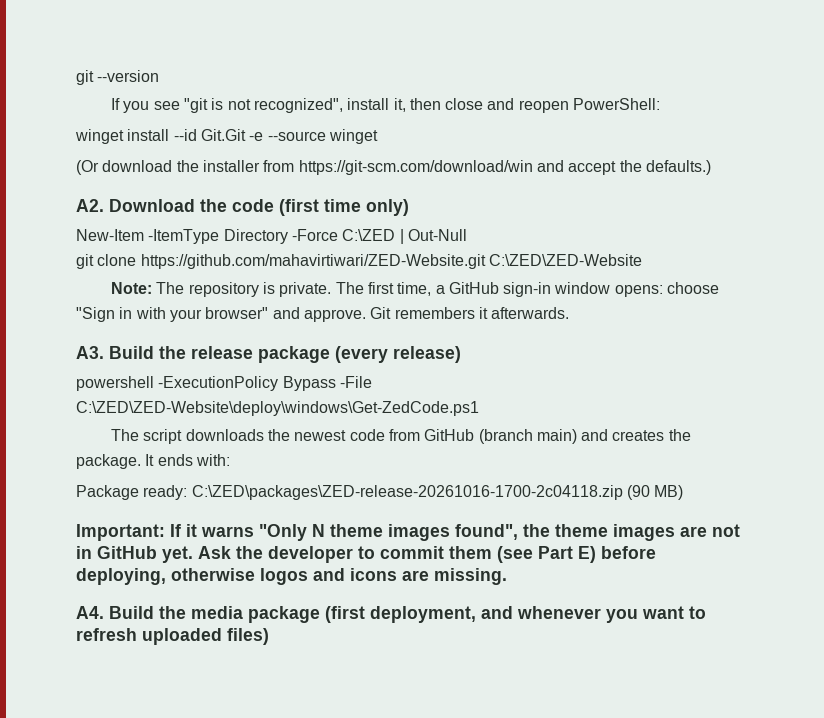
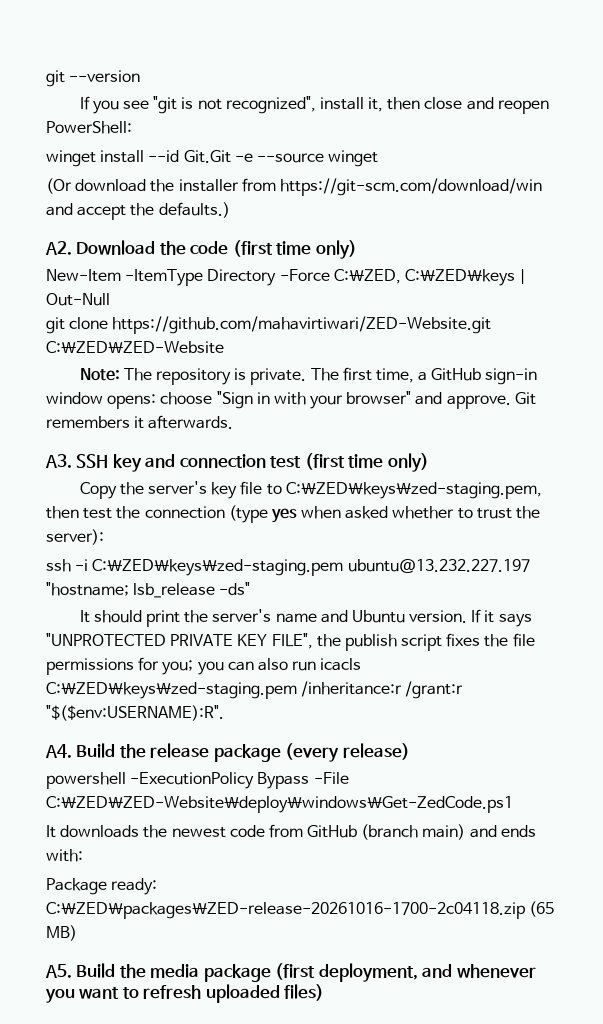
[342,229,396,241] C:\ZED -> [333,269,515,286] C:\ZED, C:\ZED\keys
(104, 352) none -> [76,453,429,472] [79,481,542,499] [46,505,541,523] [46,529,104,545] [46,559,530,576] [46,582,251,598] [79,609,532,627] [46,633,535,651] [46,657,362,675] [46,681,464,699] [46,705,224,721] [45,744,72,758] SSH key and connection test (first time only) // Copy the server's key file to C:\ZED\keys\zed-staging.pem, then test the connection (type yes when asked whether to trust the server): // ssh -i C:\ZED\keys\zed-staging.pem ubuntu@13.232.227.197 "hostname; lsb_release -ds" // It should print the server's name and Ubuntu version. If it says "UNPROTECTED PRIVATE KEY FILE", the publish script fixes the file permissions for you; you can also run icacls C:\ZED\keys\zed-staging.pem /inheritance:r /grant:r "$($env:USERNAME):R". // A4.
[110,429,183,444] The script -> [46,825,56,838] It
[612,429,691,441] [76,454,155,469] creates the package. It -> (497, 831) none
[626,485,650,500] (90 -> [529,901,555,917] (65
[76,524,740,541] [76,546,656,563] [76,568,507,585] [76,606,104,619] Important: If it warns "Only N theme images found", the theme images are not in GitHub yet. Ask the developer to commit them (see Part E) before deploying, otherwise logos and icons are missing. // A4. -> [45,964,72,978] A5.

